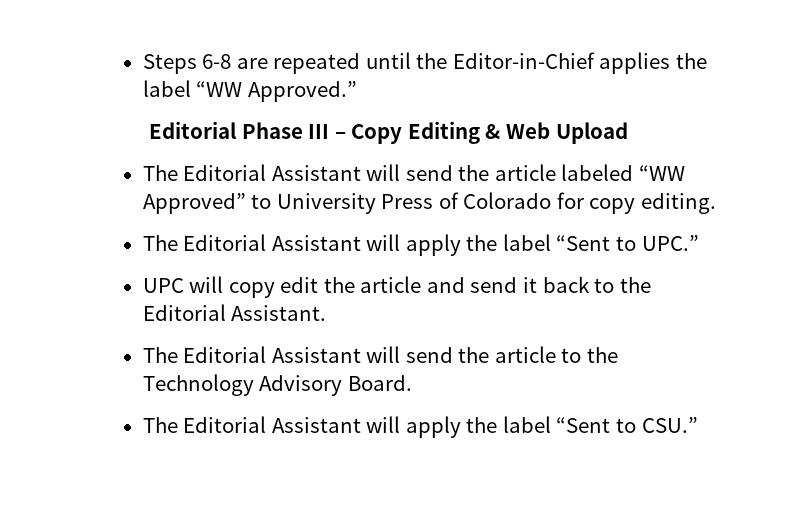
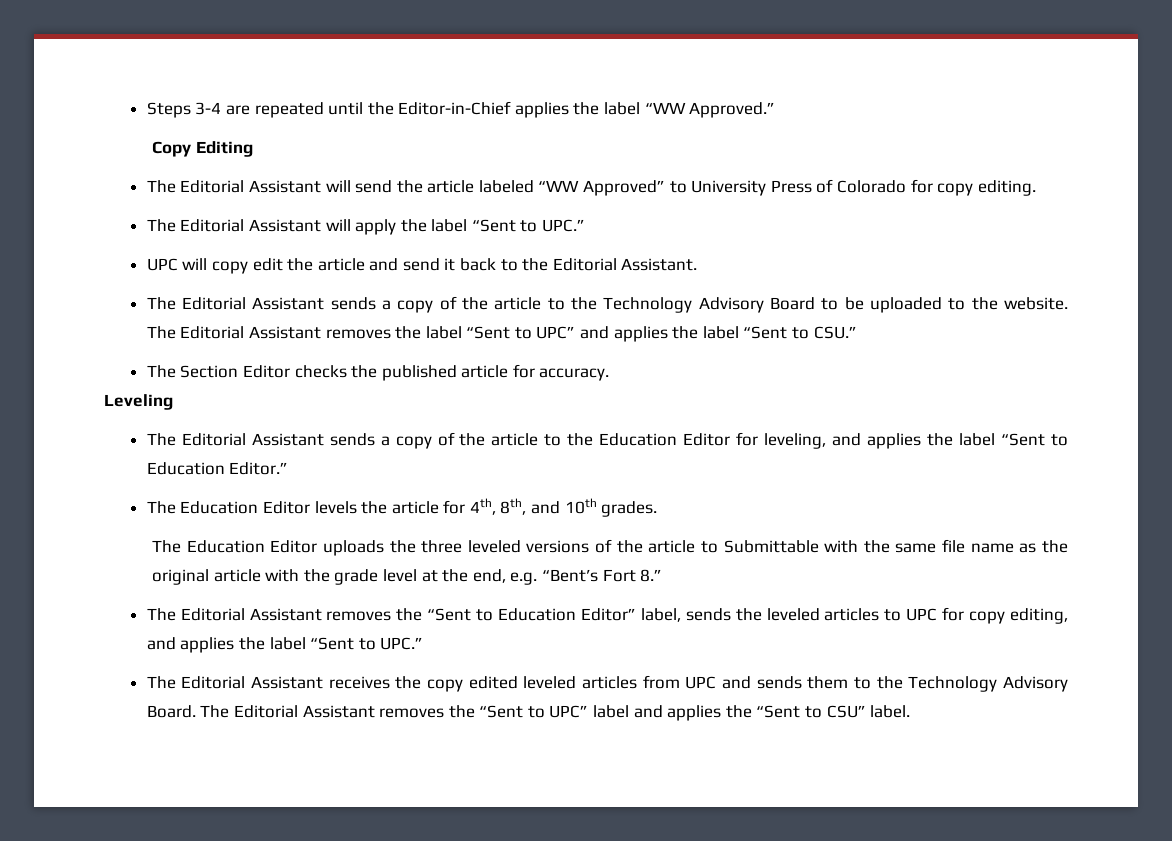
[202,54,232,69] 6-8 -> [195,102,222,115] 3-4
[149,121,346,139] Editorial Phase III – -> (776, 110) none
[485,122,628,144] & Web Upload -> (253, 149) none
[366,346,453,363] will send -> [330,296,457,313] sends a copy of
[347,375,412,391] [142,416,461,438] Board. // The Editorial Assistant will apply -> [770,297,1069,313] [146,326,668,342] Board to be uploaded to the website. The Editorial Assistant removes the label “Sent to UPC” and applies
(698, 425) none -> [146,364,610,381] [104,394,173,410] [146,432,1069,449] [146,462,289,475] [146,498,658,517] [152,539,1068,556] [152,569,663,585] [146,607,1069,624] [146,637,424,653] [146,675,1069,692] [146,705,911,721] // The Section Editor checks the published article for accuracy. // Leveling // The Editorial Assistant sends a copy of the article to the Education Editor for leveling, and applies the label “Sent to Education Editor.” // The Education Editor levels the article for 4th, 8th, and 10th grades. // The Education Editor uploads the three leveled versions of the article to Submittable with the same file name as the original article with the grade level at the end, e.g. “Bent’s Fort 8.” // The Editorial Assistant removes the “Sent to Education Editor” label, sends the leveled articles to UPC for copy editing, and applies the label “Sent to UPC.” // The Editorial Assistant receives the copy edited leveled articles from UPC and sends them to the Technology Advisory Board. The Editorial Assistant removes the “Sent to UPC” label and applies the “Sent to CSU” label.

